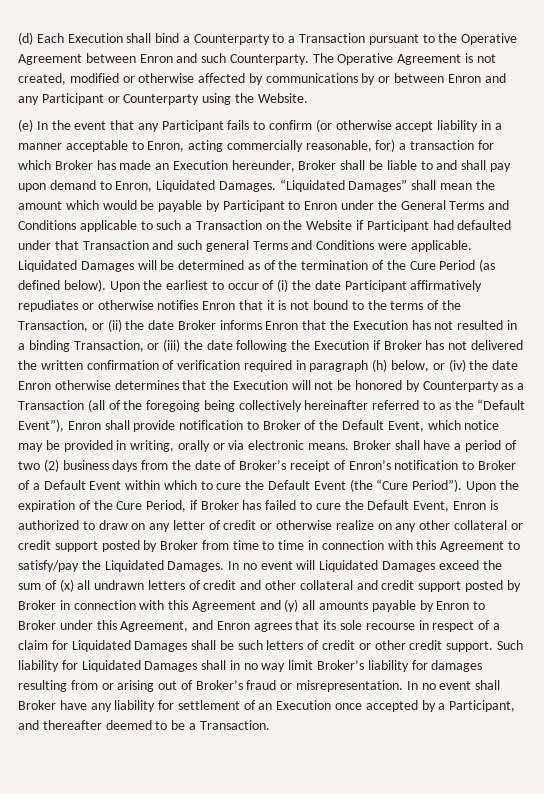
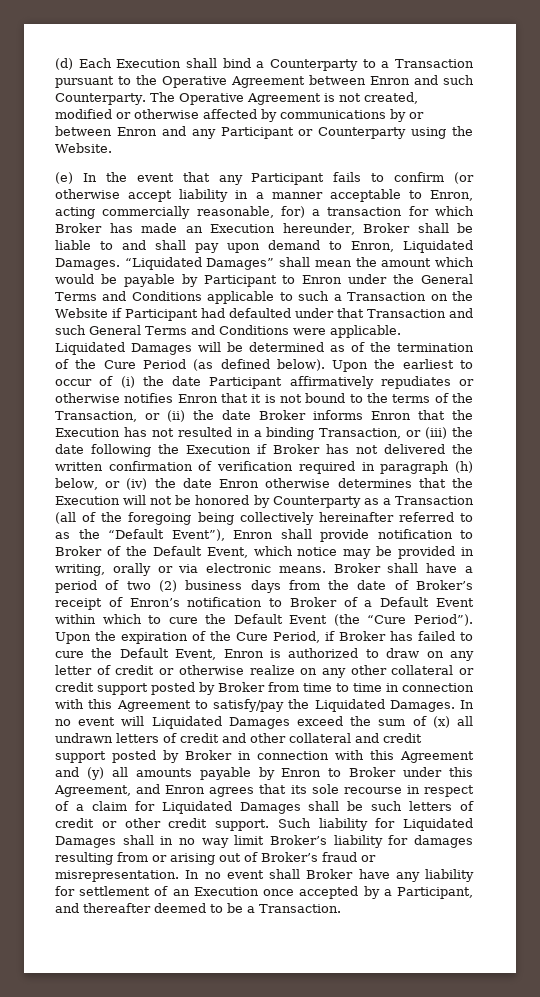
[205,240,249,252] general -> [89,325,141,335] General

